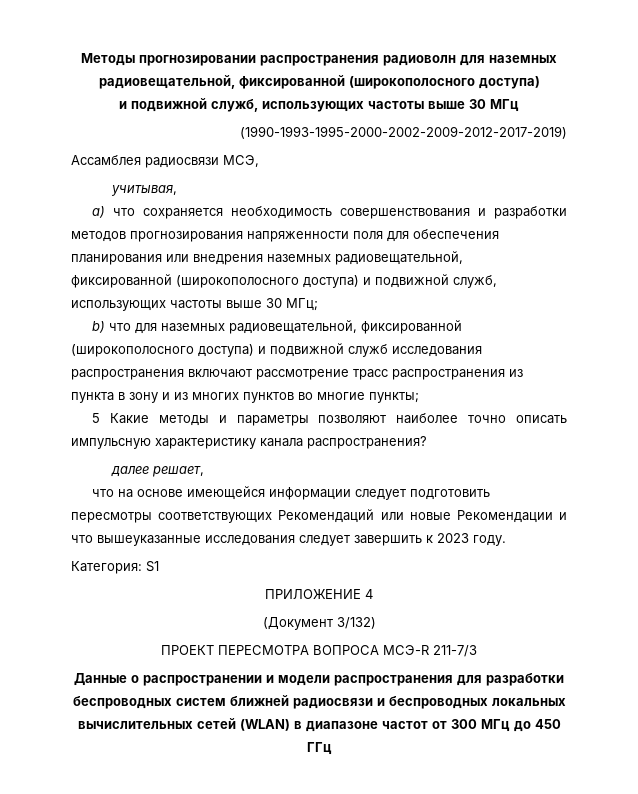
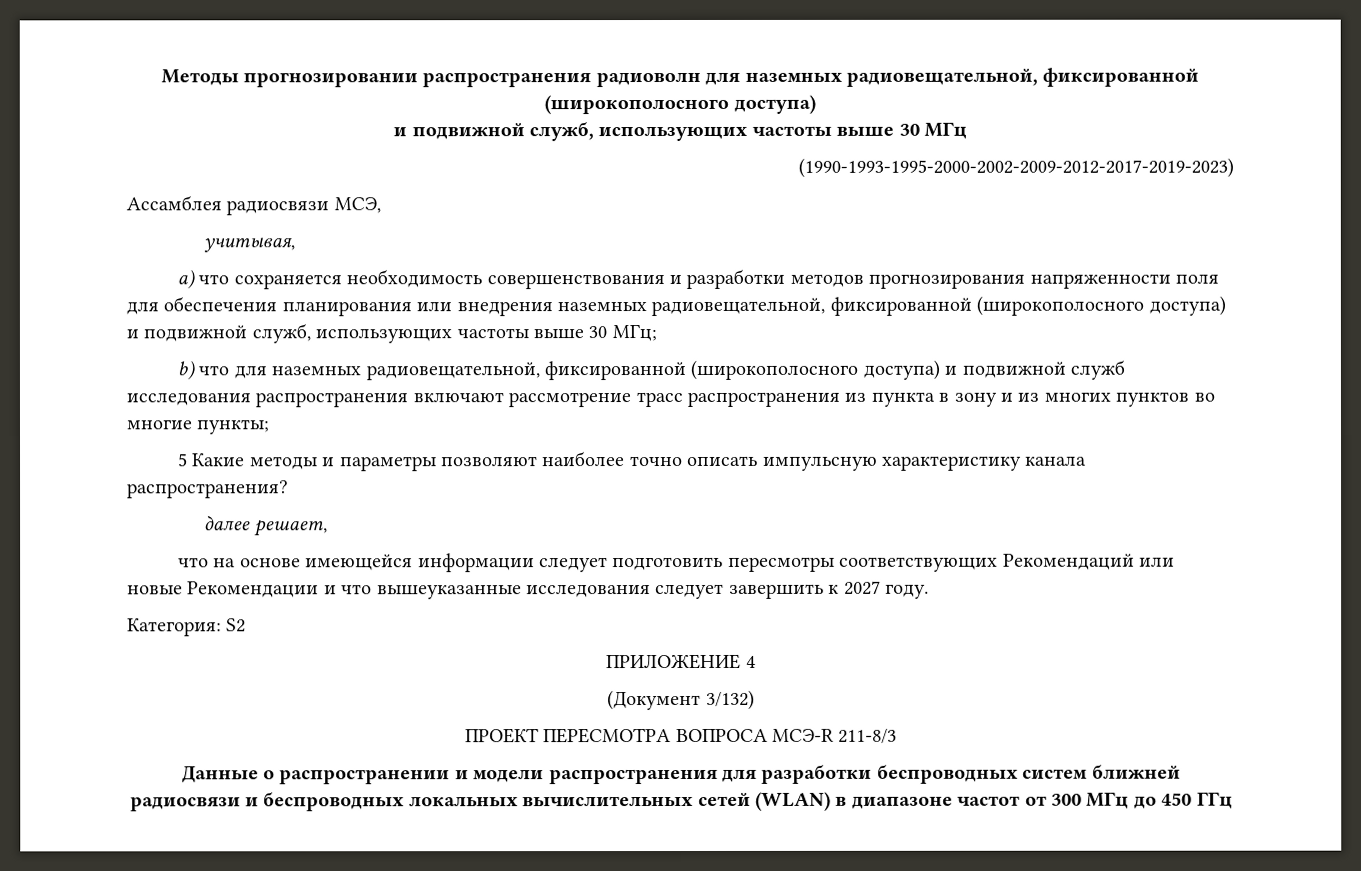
[240,126,567,139] (1990-1993-1995-2000-2002-2009-2012-2017-2019) -> [798,157,1234,178] (1990-1993-1995-2000-2002-2009-2012-2017-2019-2023)
[437,533,469,543] 2023 -> [843,580,881,595] 2027
[146,561,159,572] S1 -> [226,618,247,633] S2
[433,645,477,657] 211-7/3 -> [838,728,898,744] 211-8/3

